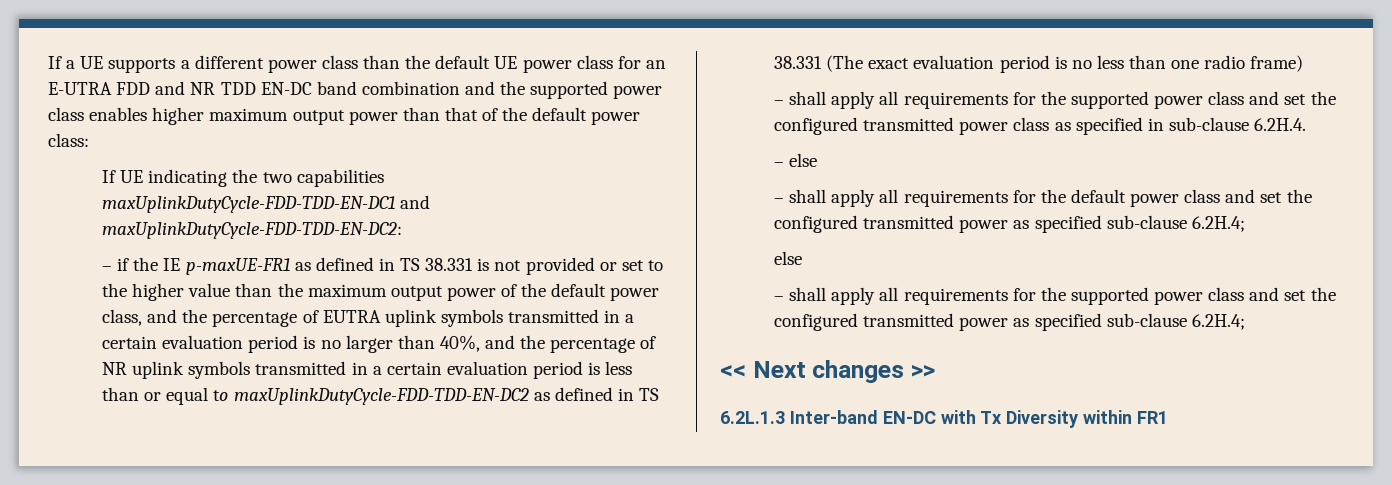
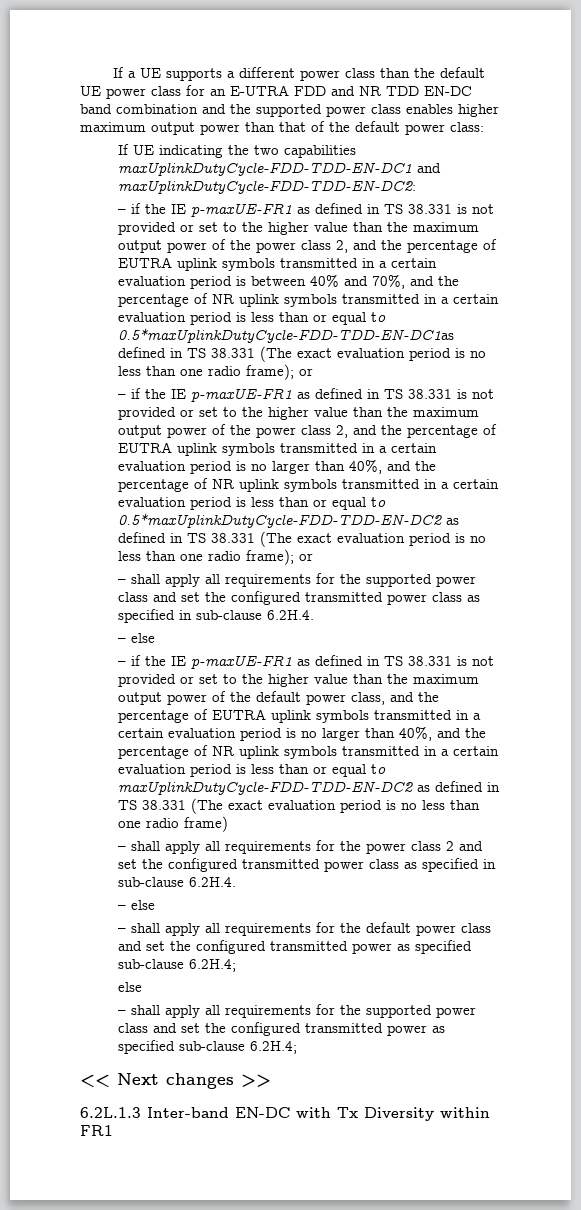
(403, 230) none -> [117,203,494,217] [117,222,479,235] [117,239,497,253] [117,257,437,271] [117,274,459,289] [117,293,499,307] [117,312,386,325] [117,328,454,343] [117,346,486,362] [117,364,313,380] [117,388,494,402] [117,407,479,420] [117,424,497,438] [117,442,437,456] [117,459,436,474] [117,478,499,492] [117,497,386,510] [117,513,459,528] [117,531,486,547] [117,549,313,565] [117,573,476,587] [117,591,480,605] [117,609,314,623] [117,633,155,643] // – if the IE p-maxUE-FR1 as defined in TS 38.331 is not provided or set to the higher value than the maximum output power of the power class 2, and the percentage of EUTRA uplink symbols transmitted in a certain evaluation period is between 40% and 70%, and the percentage of NR uplink symbols transmitted in a certain evaluation period is less than or equal to 0.5*maxUplinkDutyCycle-FDD-TDD-EN-DC1as defined in TS 38.331 (The exact evaluation period is no less than one radio frame); or // – if the IE p-maxUE-FR1 as defined in TS 38.331 is not provided or set to the higher value than the maximum output power of the power class 2, and the percentage of EUTRA uplink symbols transmitted in a certain evaluation period is no larger than 40%, and the percentage of NR uplink symbols transmitted in a certain evaluation period is less than or equal to 0.5*maxUplinkDutyCycle-FDD-TDD-EN-DC2 as defined in TS 38.331 (The exact evaluation period is no less than one radio frame); or // – shall apply all requirements for the supported power class and set the configured transmitted power class as specified in sub-clause 6.2H.4. // – else
[1070,91,1245,109] supported power class -> [365,841,454,854] power class 2

